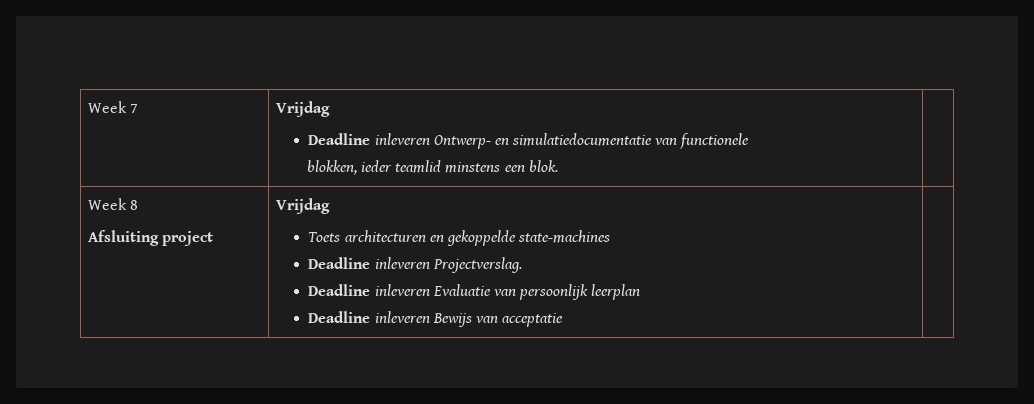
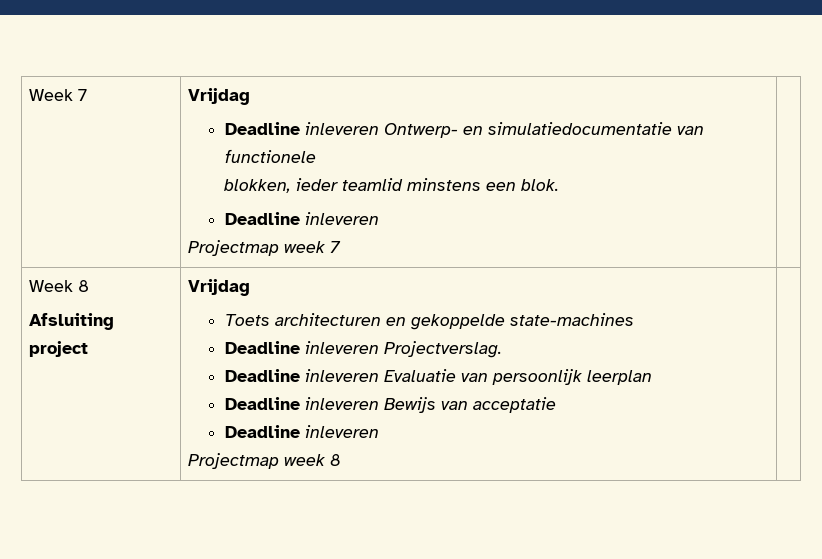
(558, 166) none -> [225,212,380,225] [187,240,341,256] // Deadline inleveren // Projectmap week 7
(564, 320) none -> [225,425,380,438] [187,453,341,469] // Deadline inleveren // Projectmap week 8

